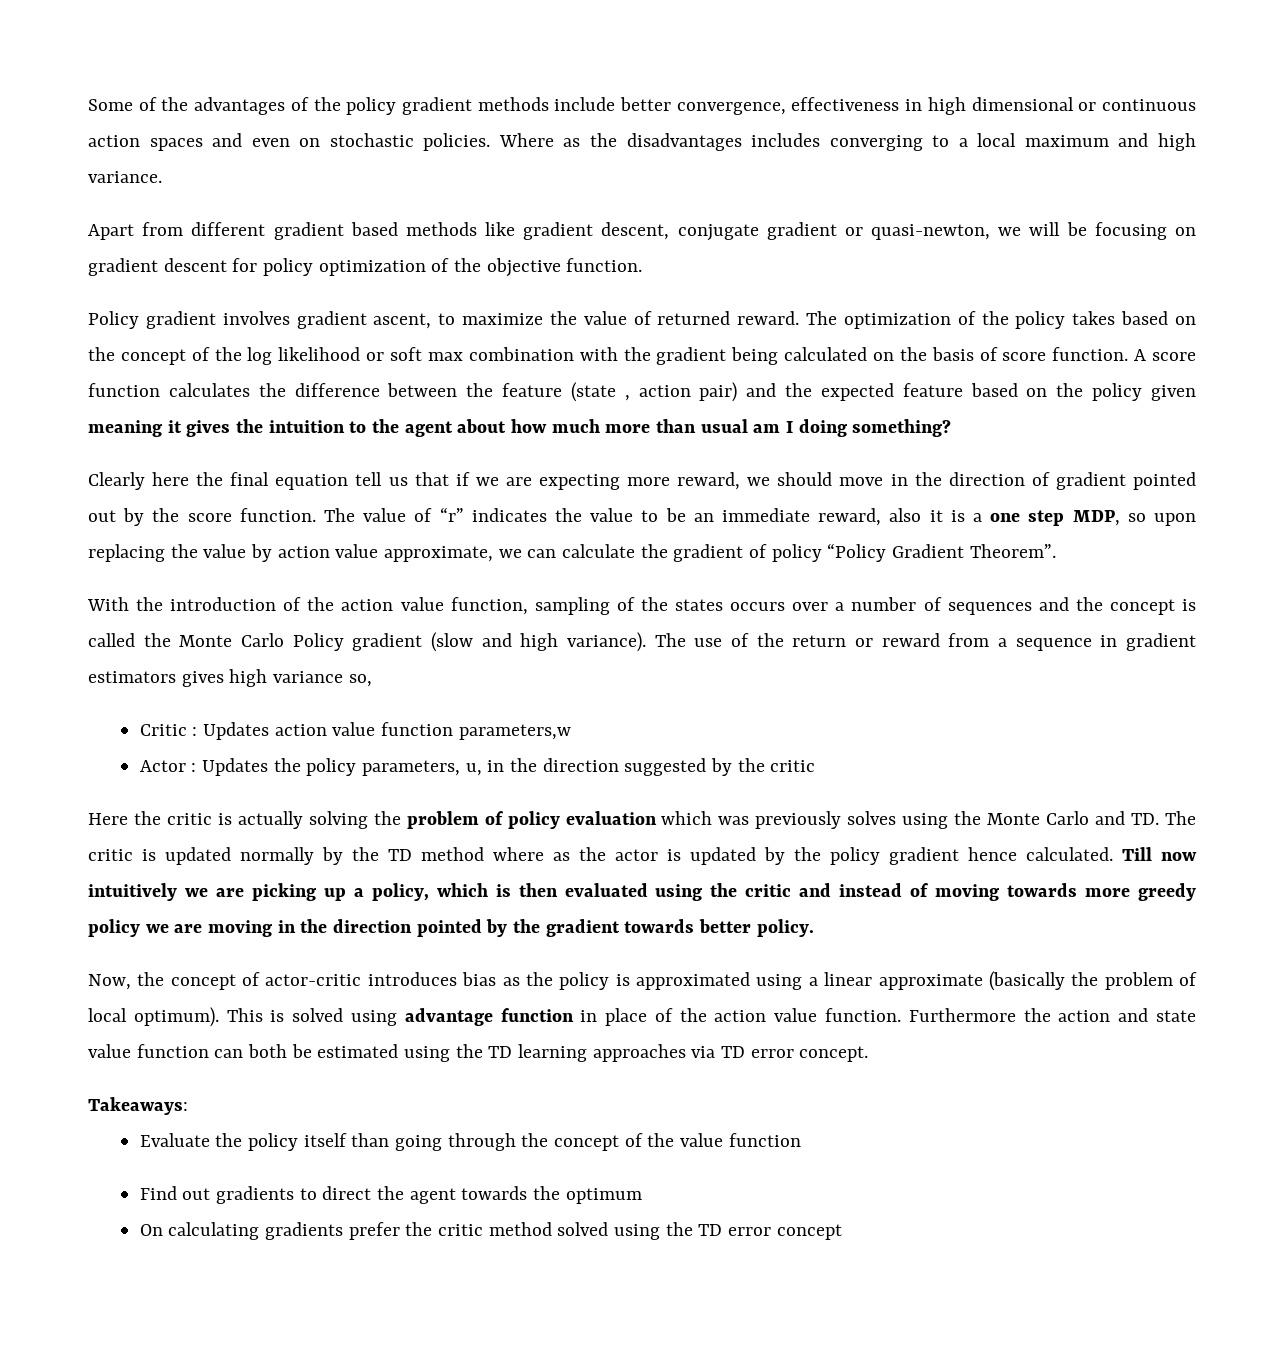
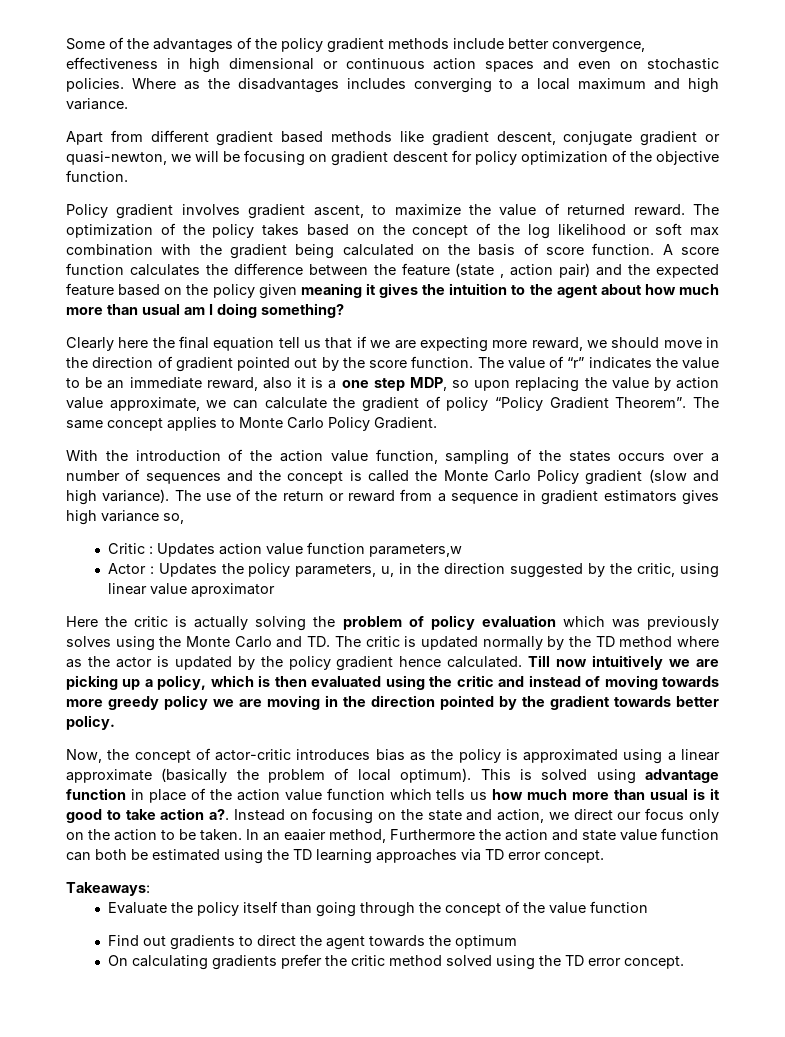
(1056, 551) none -> [693,397,719,408] [66,417,437,431] The same concept applies to Monte Carlo Policy Gradient.
[770,760,816,772] critic -> [637,563,719,578] [107,583,275,597] critic, using linear value aproximator
[825,1008,902,1022] function. -> [326,788,721,800] [66,808,719,824] [66,829,386,843] function which tells us how much more than usual is it good to take action a?. Instead on focusing on the state and action, we direct our focus only on the action to be taken. In an eaaier method,
[776,1224,842,1240] concept -> [623,956,684,969] concept.

